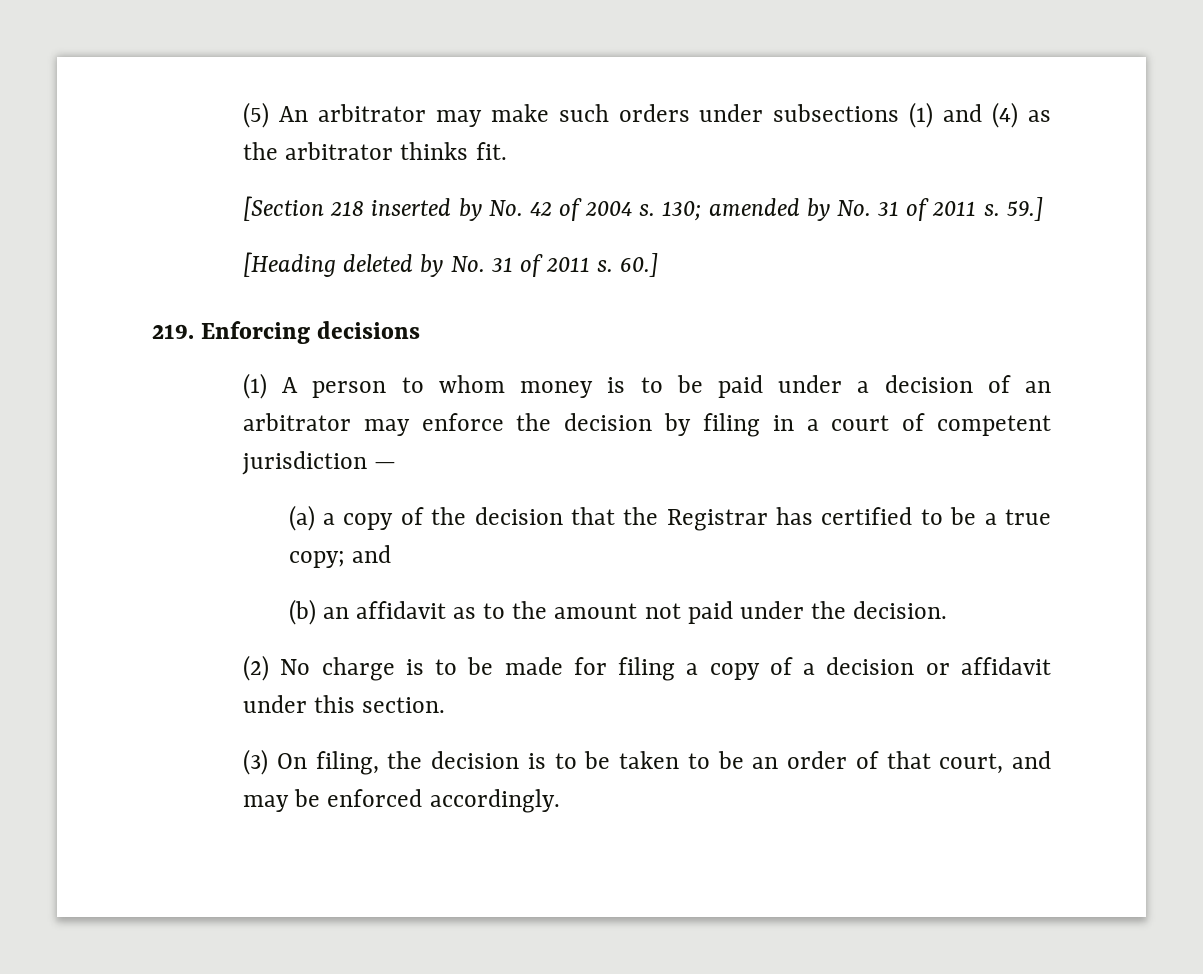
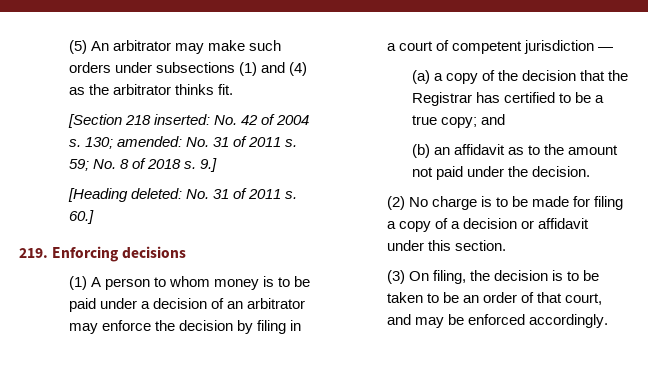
[371,198,482,221] inserted by -> [153,114,210,125] inserted:
[708,197,1043,221] amended by No. 31 of 2011 s. 59.] -> [116,136,298,147] [68,158,218,172] amended: No. 31 of 2011 s. 59; No. 8 of 2018 s. 9.]
[343,254,444,277] deleted by -> [130,188,182,199] deleted:

